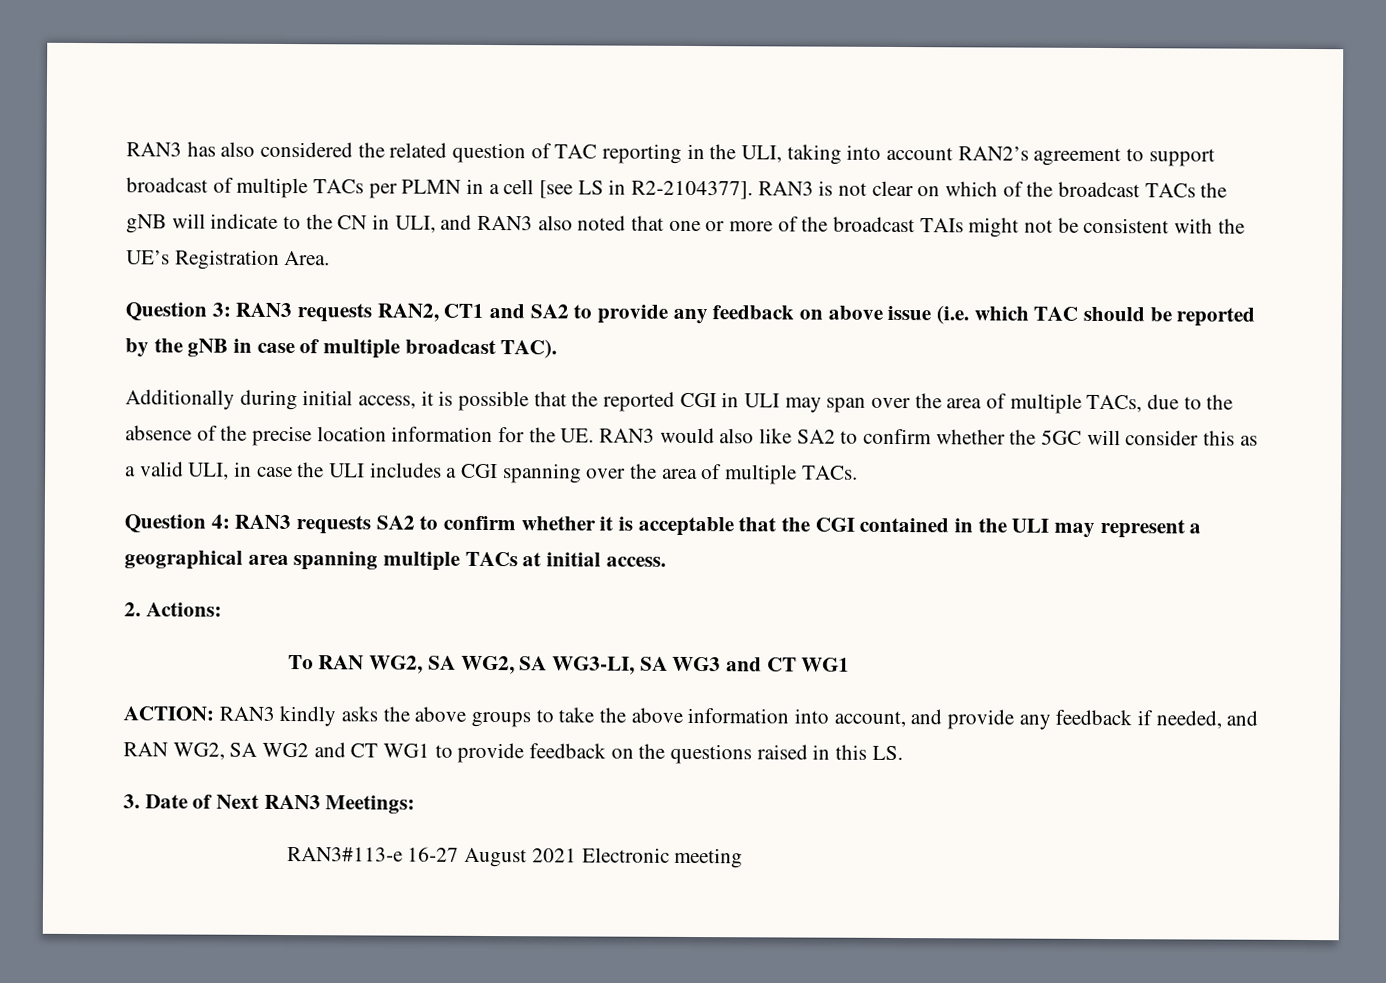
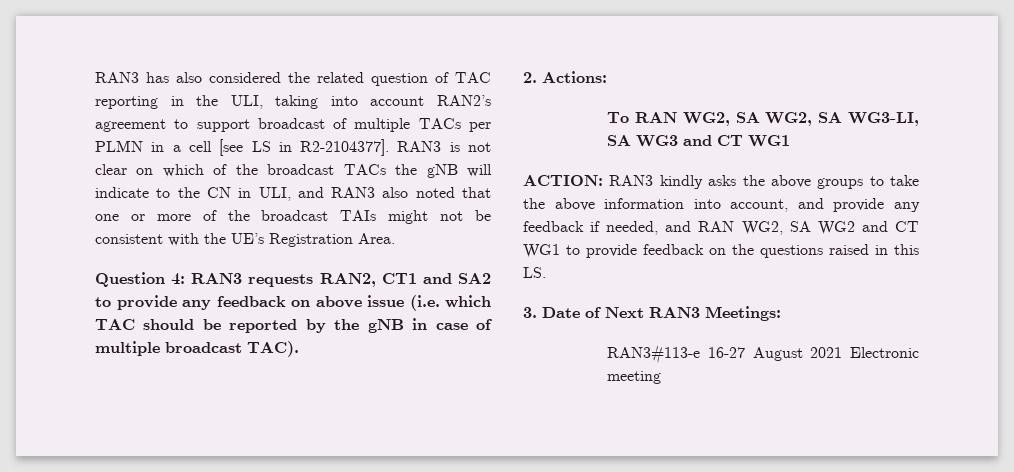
[211,302,231,317] 3: -> [171,273,186,285] 4:
[125,389,1234,414] [125,425,1258,447] [125,461,858,485] [124,514,1202,539] [124,550,666,571] // Additionally during initial access, it is possible that the reported CGI in ULI may span over the area of multiple TACs, due to the absence of the precise location information for the UE. RAN3 would also like SA2 to confirm whether the 5GC will consider this as a valid ULI, in case the ULI includes a CGI spanning over the area of multiple TACs. // Question 4: RAN3 requests SA2 to confirm whether it is acceptable that the CGI contained in the ULI may represent a geographical area spanning multiple TACs at initial access. -> (299, 349) none

